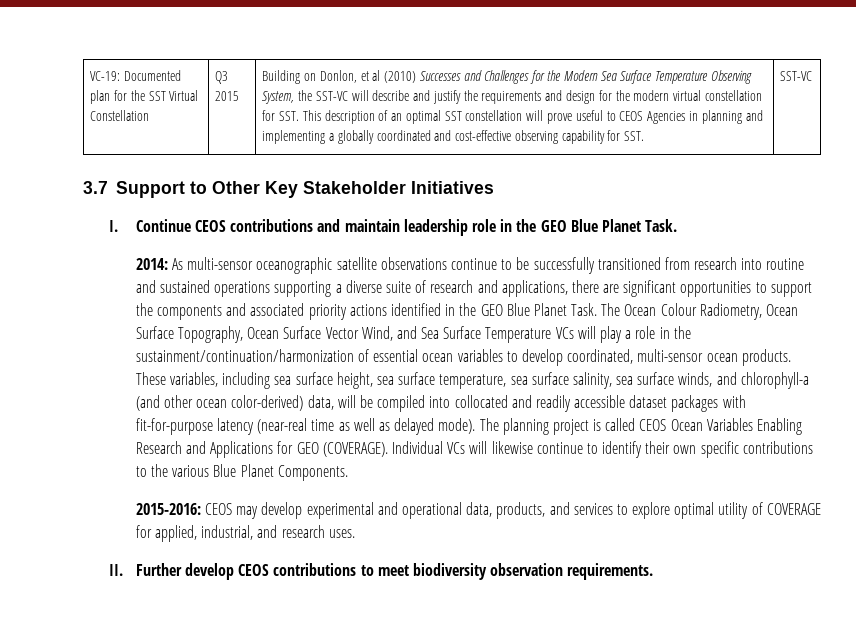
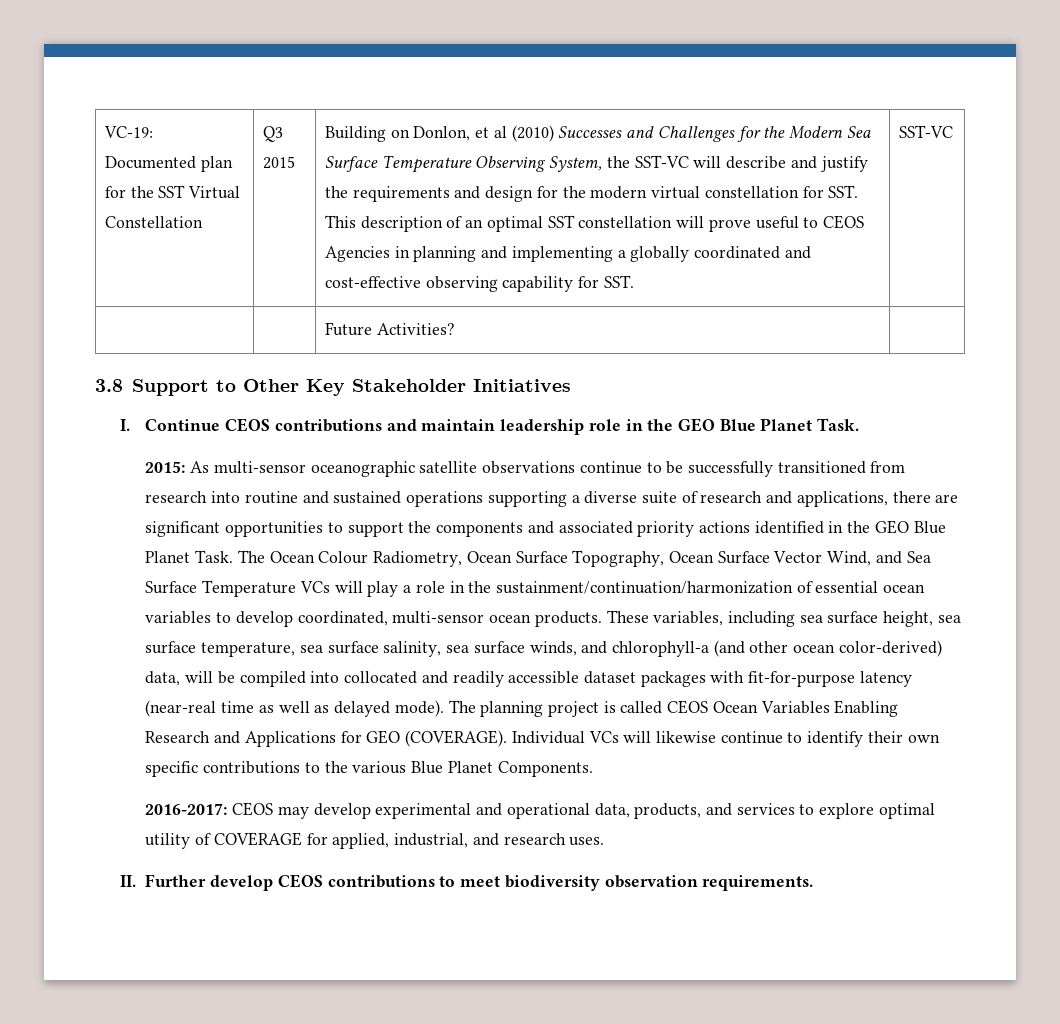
[83,181,108,194] // 3.7 -> [324,322,455,336] [95,379,123,392] // | | Future Activities? | // 3.8
[135,258,168,270] 2014: -> [145,461,186,473] 2015:
[135,503,201,515] 2015-2016: -> [145,803,228,815] 2016-2017:

